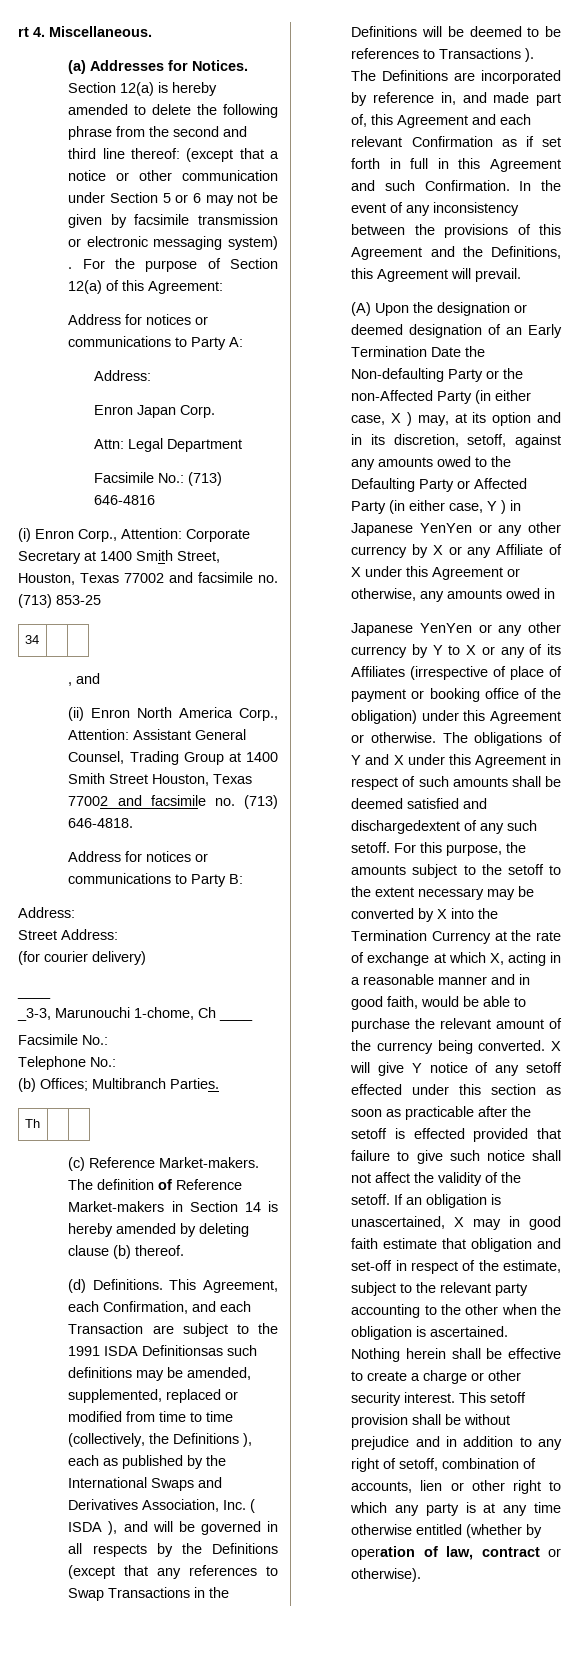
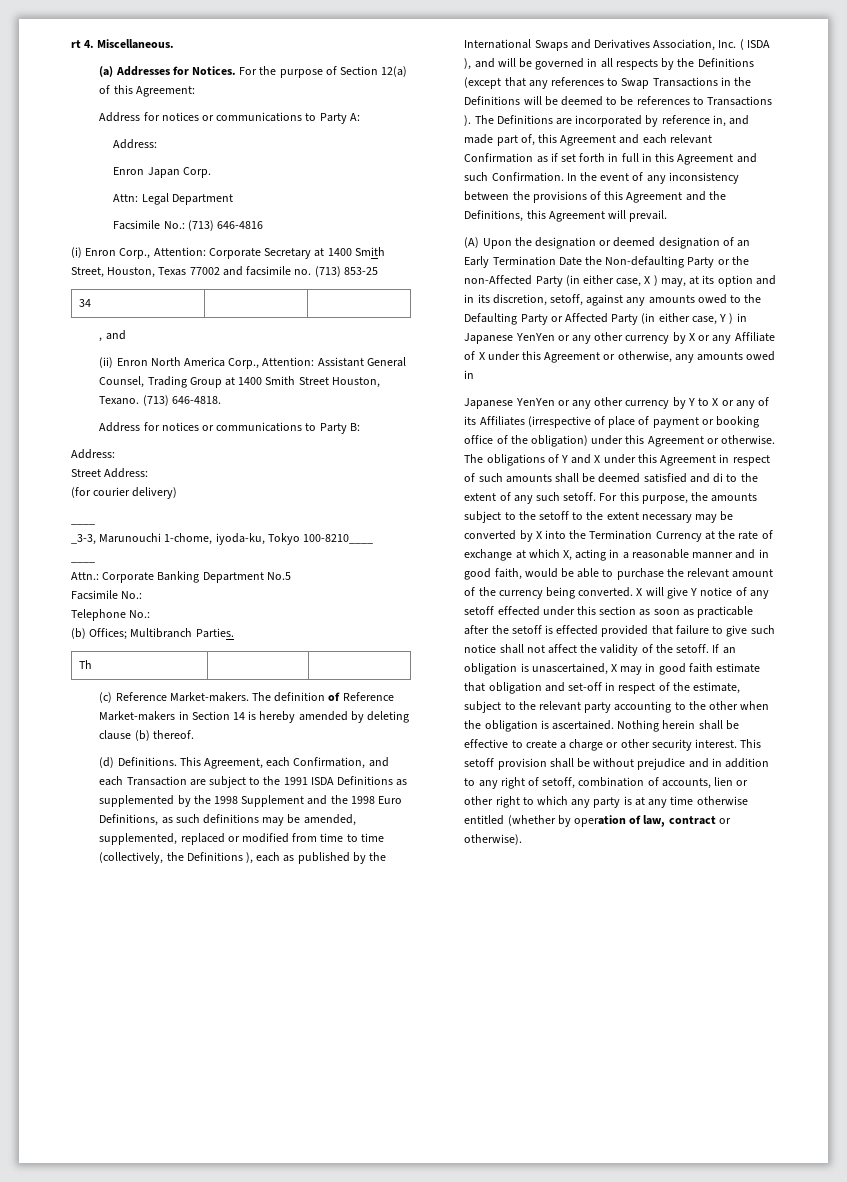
[68,82,218,96] [68,104,278,118] [68,126,248,140] [68,148,279,162] [68,170,278,181] [68,192,278,206] [68,214,278,228] [68,236,278,250] [68,267,73,269] Section 12(a) is hereby amended to delete the following phrase from the second and third line thereof: (except that a notice or other communication under Section 5 or 6 may not be given by facsimile transmission or electronic messaging system) . -> (237, 70) none
[213,774,253,784] [68,795,235,806] Texas 77002 and facsimile no. -> [99,396,140,405] Texano.
[198,1007,216,1018] [219,1018,253,1021] Ch ____ -> [215,533,374,545] [71,561,95,563] [71,571,291,583] iyoda-ku, Tokyo 100-8210____ // ____ // Attn.: Corporate Banking Department No.5
[142,1345,224,1356] Definitionsas -> [337,776,408,786] [99,795,403,807] [99,814,173,826] Definitions as supplemented by the 1998 Supplement and the 1998 Euro Definitions, as
[351,820,461,834] dischargedextent -> [713,473,758,483] [464,493,497,501] di to the extent

